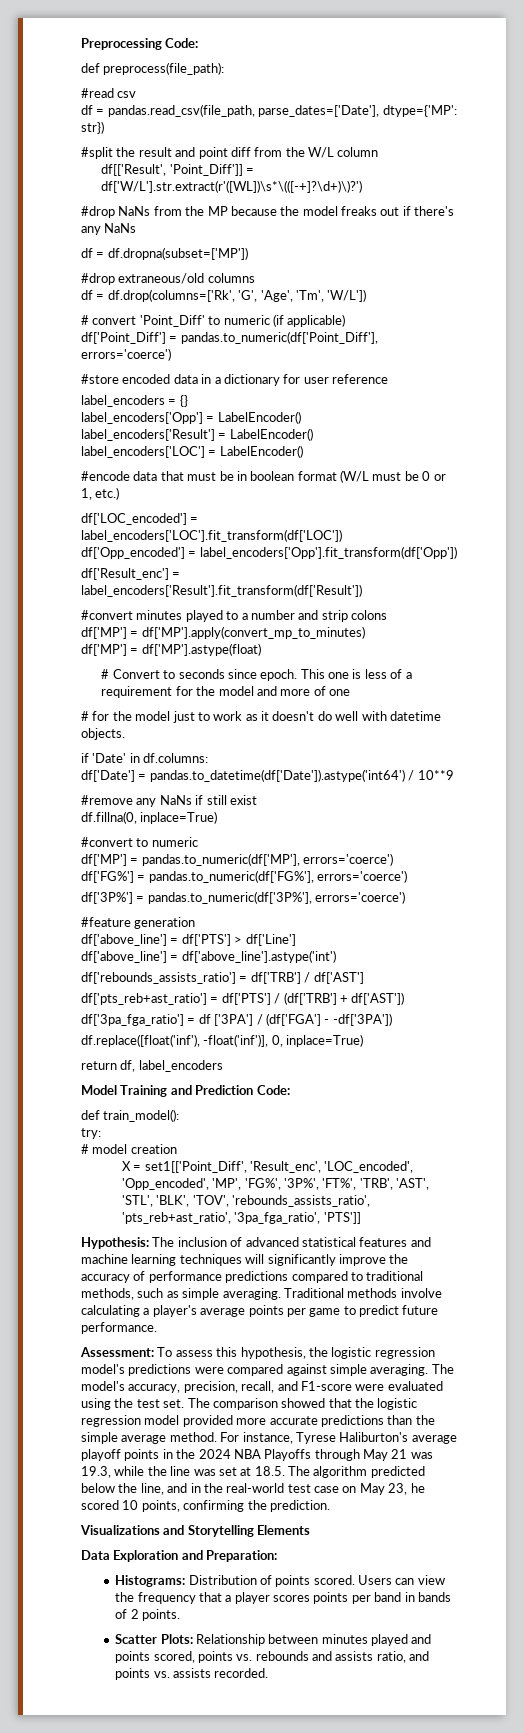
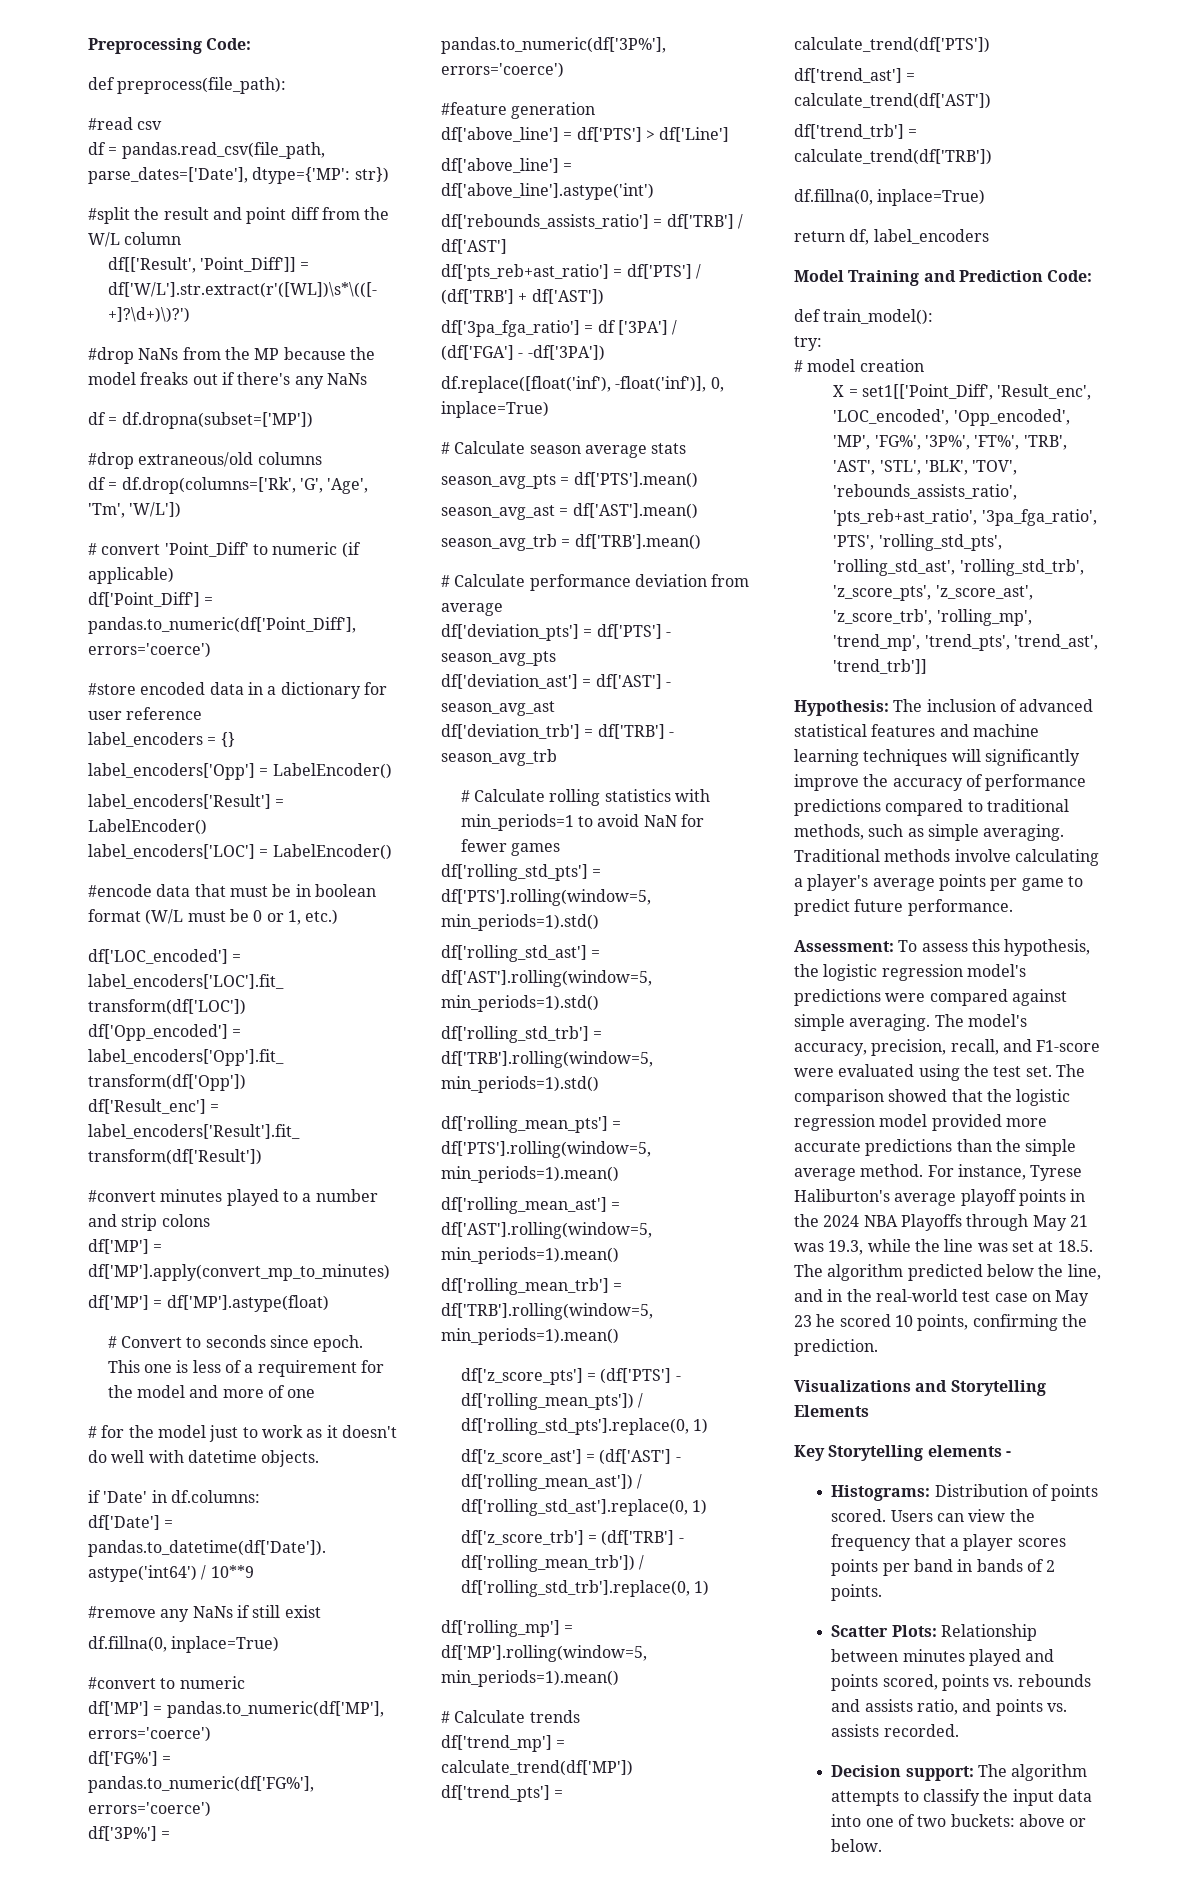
(364, 1040) none -> [441,441,687,458] [441,472,698,489] [441,503,698,520] [441,534,701,551] [441,574,750,591] [441,603,503,616] [441,624,671,641] [441,651,556,666] [441,674,671,689] [441,701,555,716] [441,724,674,739] [441,749,557,766] [460,789,710,806] [460,814,704,831] [460,839,561,856] [441,864,602,881] [441,889,651,906] [441,914,599,931] [441,945,601,962] [441,970,652,987] [441,995,599,1012] [441,1026,603,1043] [441,1051,653,1068] [441,1076,599,1093] [441,1116,622,1133] [441,1141,651,1158] [441,1166,619,1183] [441,1197,621,1214] [441,1222,652,1239] [441,1247,619,1264] [441,1278,623,1295] [441,1303,653,1320] [441,1328,619,1345] [460,1368,681,1385] [460,1393,644,1410] [460,1418,709,1435] [460,1449,681,1465] [460,1474,643,1491] [460,1499,708,1516] [460,1530,684,1546] [460,1555,645,1572] [460,1580,710,1597] [441,1620,574,1637] [441,1645,647,1662] [441,1670,619,1687] [441,1710,580,1723] [441,1735,566,1752] [441,1760,633,1776] [441,1785,564,1802] [794,37,990,53] [794,68,916,83] [794,93,991,109] [794,124,918,139] [794,149,992,165] [794,189,986,206] // # Calculate season average stats // season_avg_pts = df['PTS'].mean() // season_avg_ast = df['AST'].mean() // season_avg_trb = df['TRB'].mean() // # Calculate performance deviation from average // df['deviation_pts'] = df['PTS'] - season_avg_pts // df['deviation_ast'] = df['AST'] - season_avg_ast // df['deviation_trb'] = df['TRB'] - season_avg_trb // # Calculate rolling statistics with min_periods=1 to avoid NaN for fewer games // df['rolling_std_pts'] = df['PTS'].rolling(window=5, min_periods=1).std() // df['rolling_std_ast'] = df['AST'].rolling(window=5, min_periods=1).std() // df['rolling_std_trb'] = df['TRB'].rolling(window=5, min_periods=1).std() // df['rolling_mean_pts'] = df['PTS'].rolling(window=5, min_periods=1).mean() // df['rolling_mean_ast'] = df['AST'].rolling(window=5, min_periods=1).mean() // df['rolling_mean_trb'] = df['TRB'].rolling(window=5, min_periods=1).mean() // df['z_score_pts'] = (df['PTS'] - df['rolling_mean_pts']) / df['rolling_std_pts'].replace(0, 1) // df['z_score_ast'] = (df['AST'] - df['rolling_mean_ast']) / df['rolling_std_ast'].replace(0, 1) // df['z_score_trb'] = (df['TRB'] - df['rolling_mean_trb']) / df['rolling_std_trb'].replace(0, 1) // df['rolling_mp'] = df['MP'].rolling(window=5, min_periods=1).mean() // # Calculate trends // df['trend_mp'] = calculate_trend(df['MP']) // df['trend_pts'] = calculate_trend(df['PTS']) // df['trend_ast'] = calculate_trend(df['AST']) // df['trend_trb'] = calculate_trend(df['TRB']) // df.fillna(0, inplace=True)
[323,1212,361,1224] 'PTS']] -> [833,534,1002,551] [833,559,1084,576] [833,585,1033,601] [833,609,1032,626] [833,634,1099,651] [833,659,928,674] 'PTS', 'rolling_std_pts', 'rolling_std_ast', 'rolling_std_trb', 'z_score_pts', 'z_score_ast', 'z_score_trb', 'rolling_mp', 'trend_mp', 'trend_pts', 'trend_ast', 'trend_trb']]
[388,1483,408,1495] 23, -> [794,1315,812,1327] 23
[81,1550,278,1562] Data Exploration and Preparation: -> [794,1445,1011,1461] Key Storytelling elements -
(269, 1673) none -> [831,1764,1088,1781] [831,1789,1092,1806] [831,1814,1087,1827] [831,1839,883,1852] // Decision support: The algorithm attempts to classify the input data into one of two buckets: above or below.

